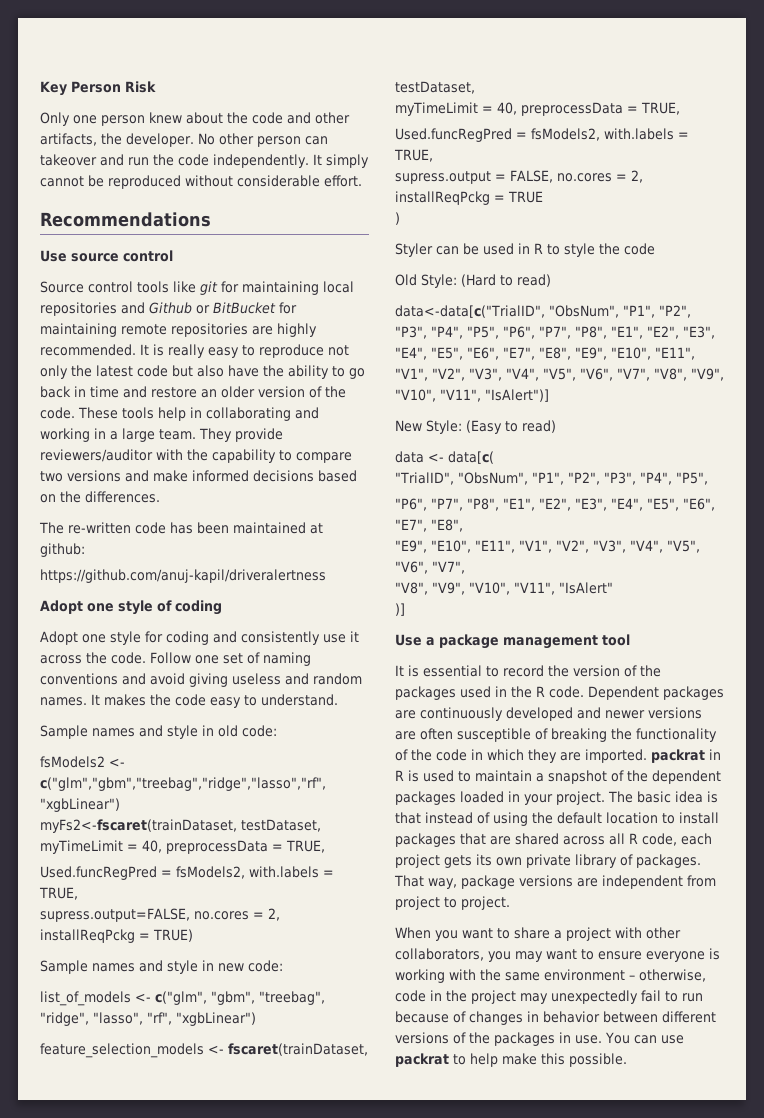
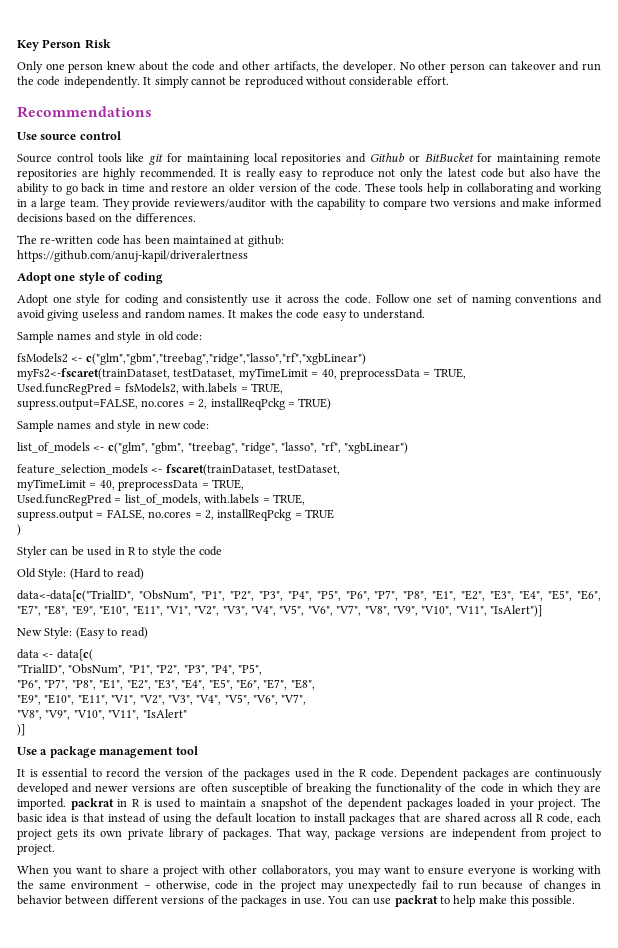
[531,128,600,141] fsModels2, -> [124,494,201,505] list_of_models,

